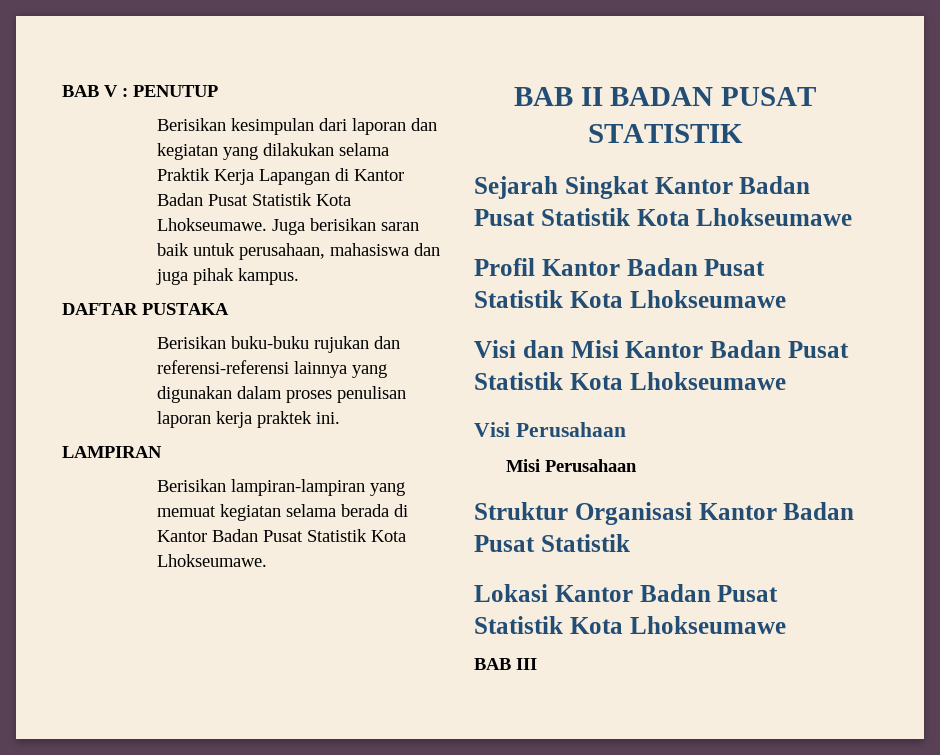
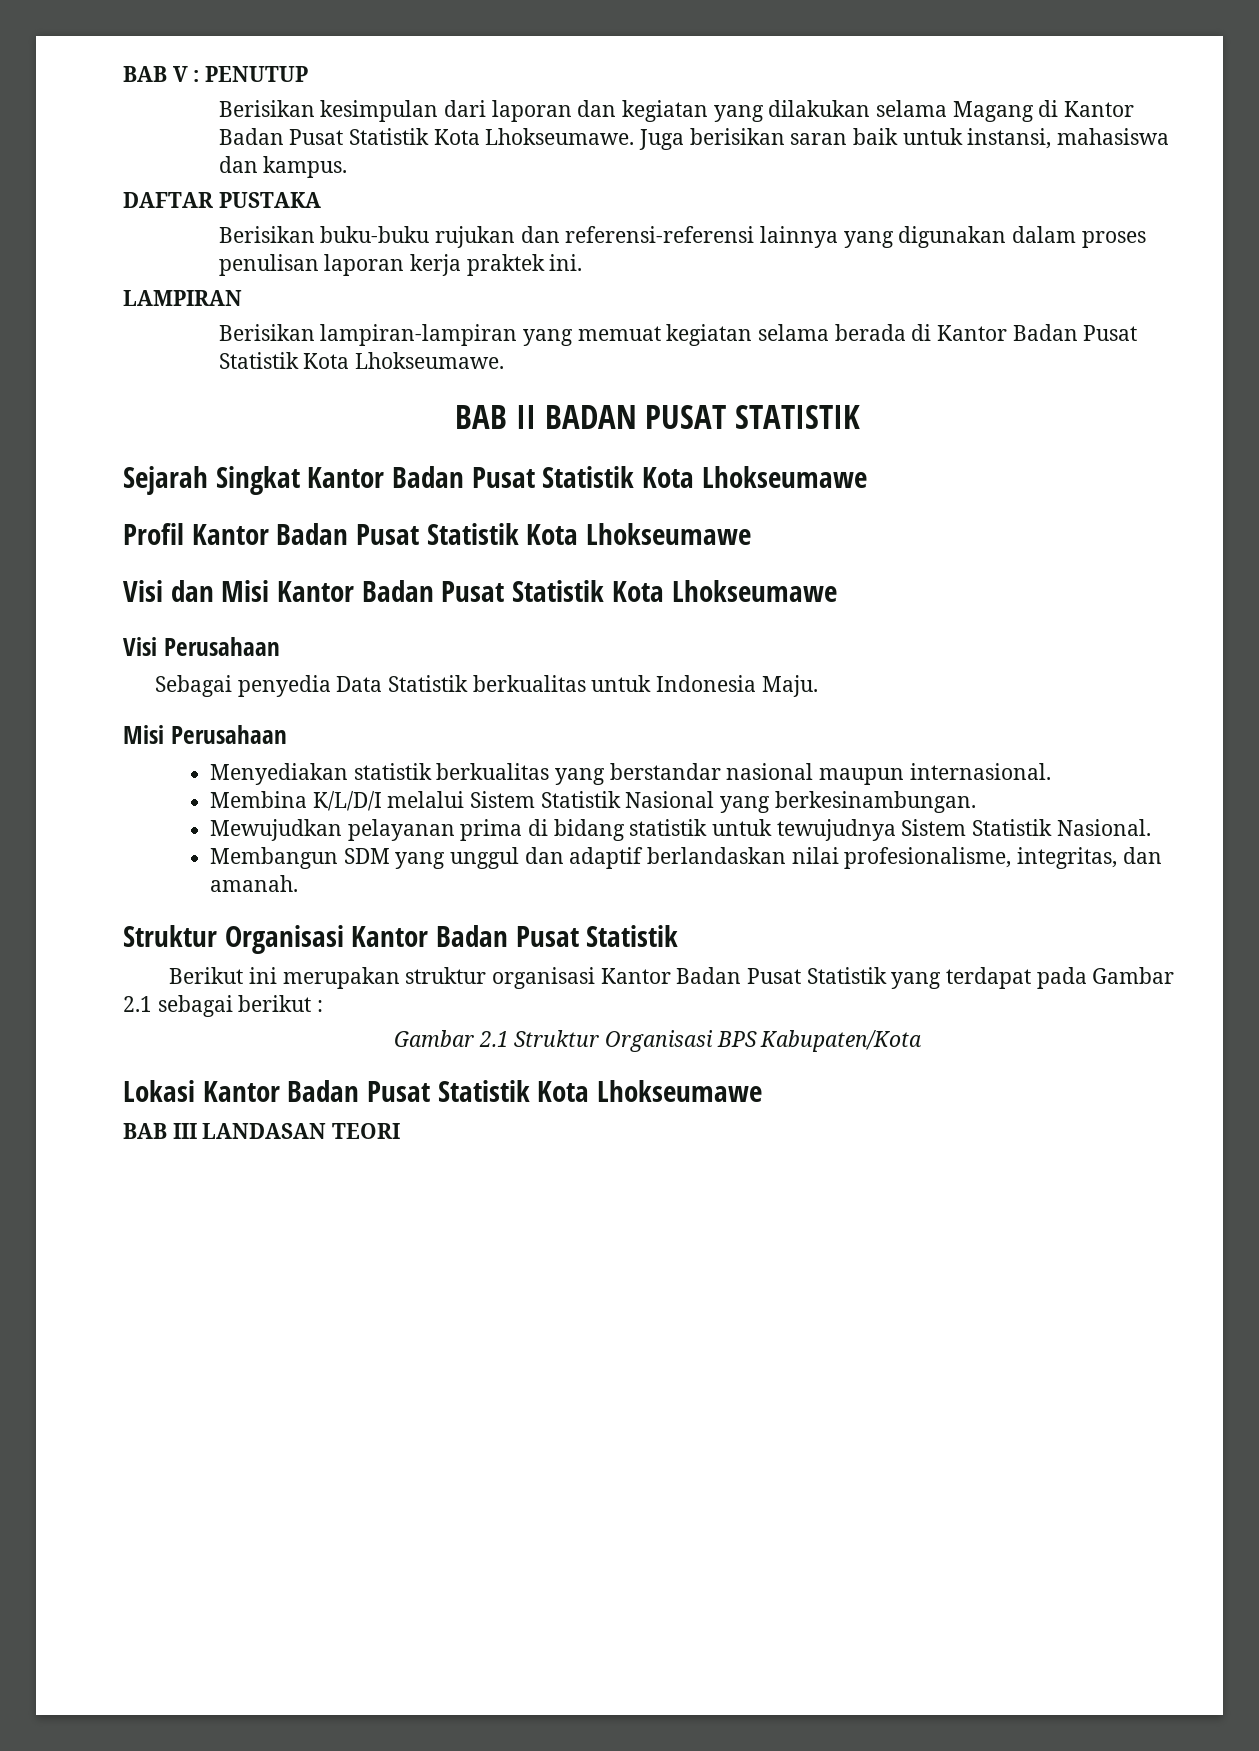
[156,168,330,185] Praktik Kerja Lapangan -> [952,101,1034,122] Magang
[238,243,325,260] perusahaan, -> [967,128,1052,149] instansi,
[155,268,234,285] juga pihak -> (258, 164) none
[505,459,637,472] Misi Perusahaan -> [154,675,818,697] [123,725,287,744] [209,763,1051,785] [209,791,976,813] [209,819,1151,841] [209,847,1162,869] [209,875,298,892] Sebagai penyedia Data Statistik berkualitas untuk Indonesia Maju. // Misi Perusahaan // Menyediakan statistik berkualitas yang berstandar nasional maupun internasional. // Membina K/L/D/I melalui Sistem Statistik Nasional yang berkesinambungan. // Mewujudkan pelayanan prima di bidang statistik untuk tewujudnya Sistem Statistik Nasional. // Membangun SDM yang unggul dan adaptif berlandaskan nilai profesionalisme, integritas, dan amanah.
(630, 543) none -> [169,967,1175,989] [123,995,324,1017] [393,1030,923,1052] // Berikut ini merupakan struktur organisasi Kantor Badan Pusat Statistik yang terdapat pada Gambar 2.1 sebagai berikut : // Gambar 2.1 Struktur Organisasi BPS Kabupaten/Kota
(537, 664) none -> [202,1123,401,1139] LANDASAN TEORI

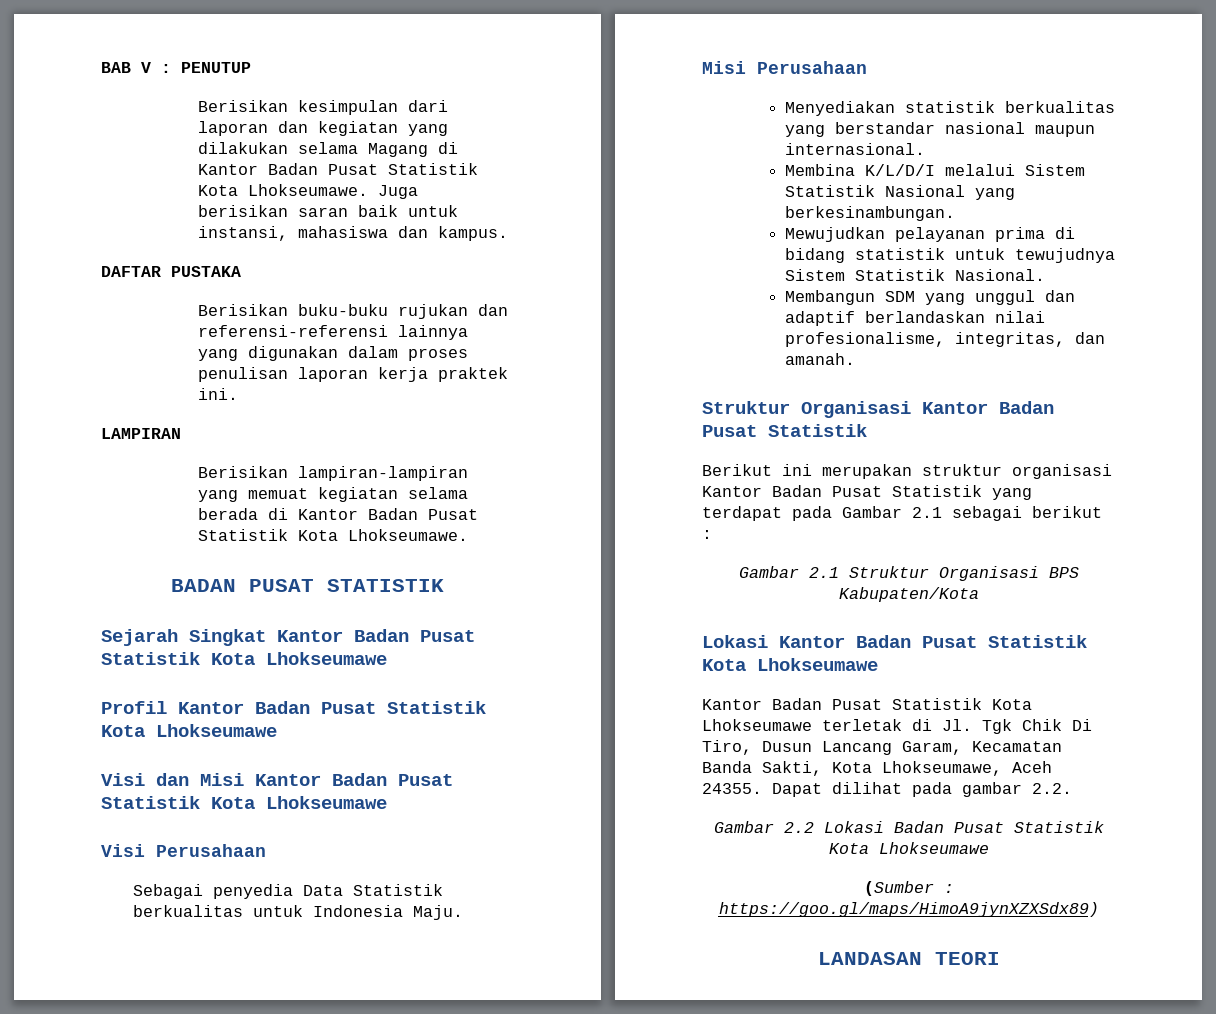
[454,405,536,429] BAB II -> (469, 535) none
[123,1123,197,1139] BAB III -> [702,698,1032,710] [702,719,1092,734] [702,740,1062,755] [702,761,1052,776] [702,782,1072,797] [713,821,1104,833] [828,842,989,854] [863,881,954,896] [718,902,1099,917] Kantor Badan Pusat Statistik Kota Lhokseumawe terletak di Jl. Tgk Chik Di Tiro, Dusun Lancang Garam, Kecamatan Banda Sakti, Kota Lhokseumawe, Aceh 24355. Dapat dilihat pada gambar 2.2. // Gambar 2.2 Lokasi Badan Pusat Statistik Kota Lhokseumawe // (Sumber : https://goo.gl/maps/HimoA9jynXZXSdx89) //

